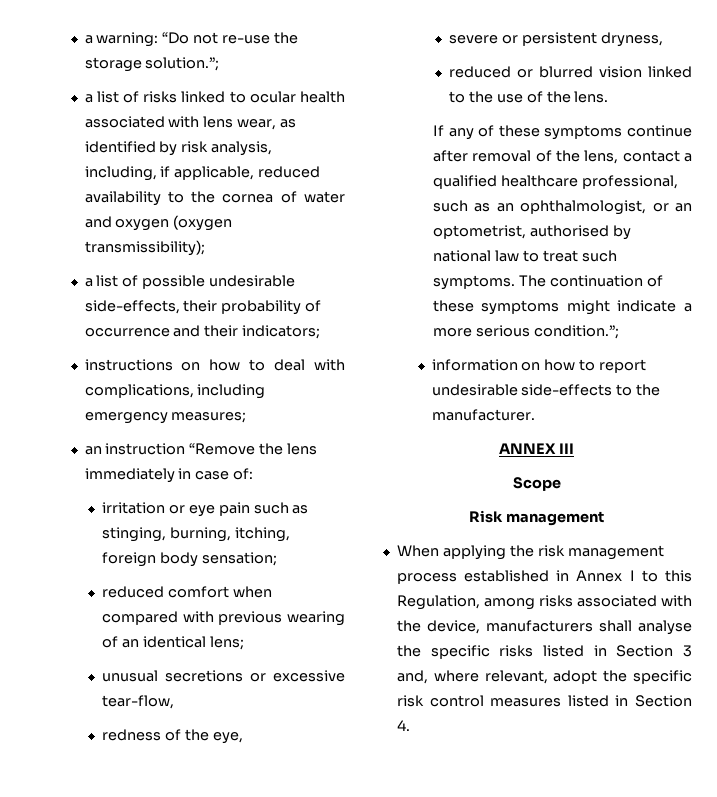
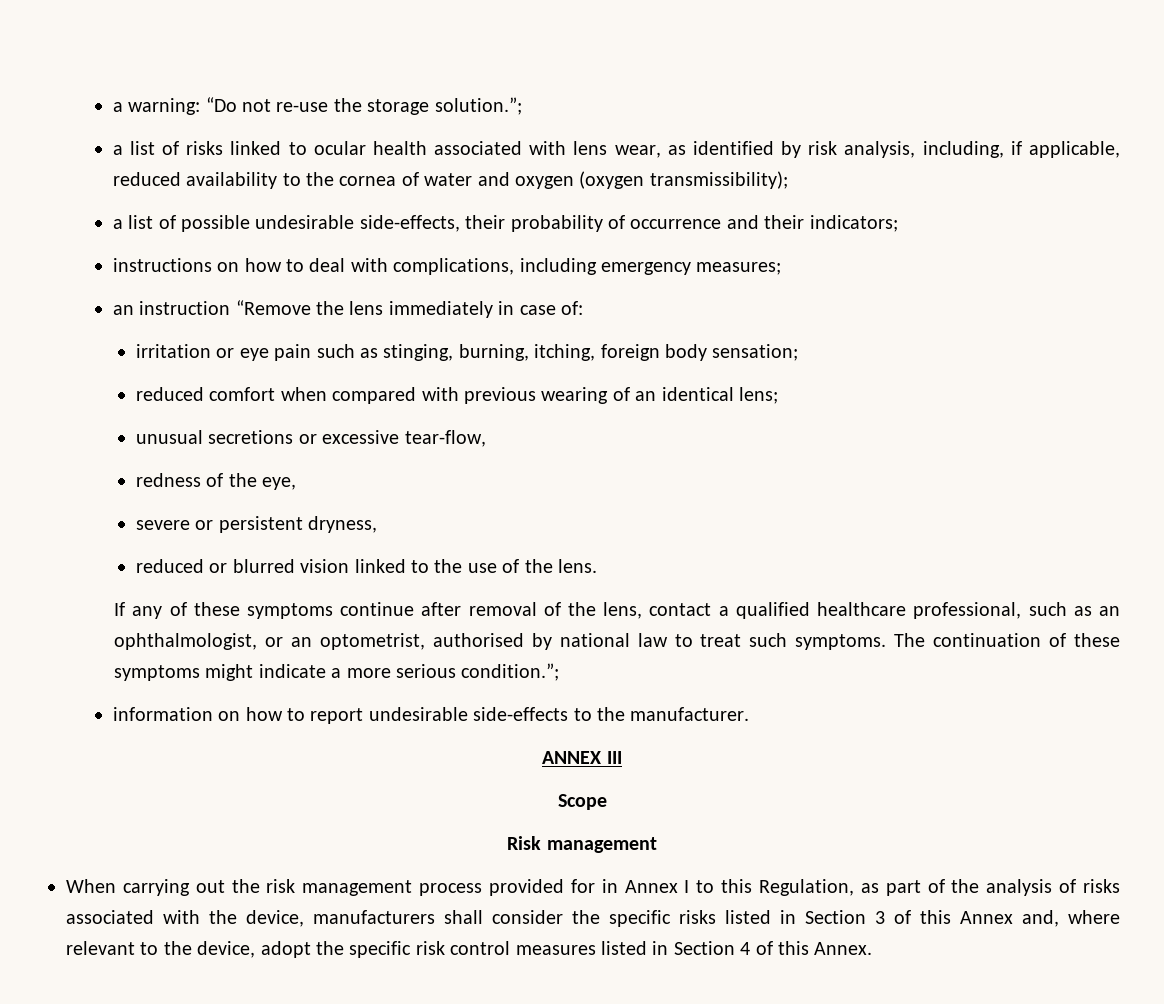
[442,545,506,560] applying -> [122,879,225,896] carrying out
[464,570,550,582] established -> [488,879,595,896] provided for
[483,598,535,610] among -> [860,879,1077,896] as part of the analysis of
[638,620,692,635] analyse -> [492,910,563,924] consider
[396,670,548,684] and, where relevant, -> [894,910,1120,927] [66,941,256,958] of this Annex and, where relevant to the device,
[396,720,410,731] 4. -> [740,941,873,955] 4 of this Annex.

